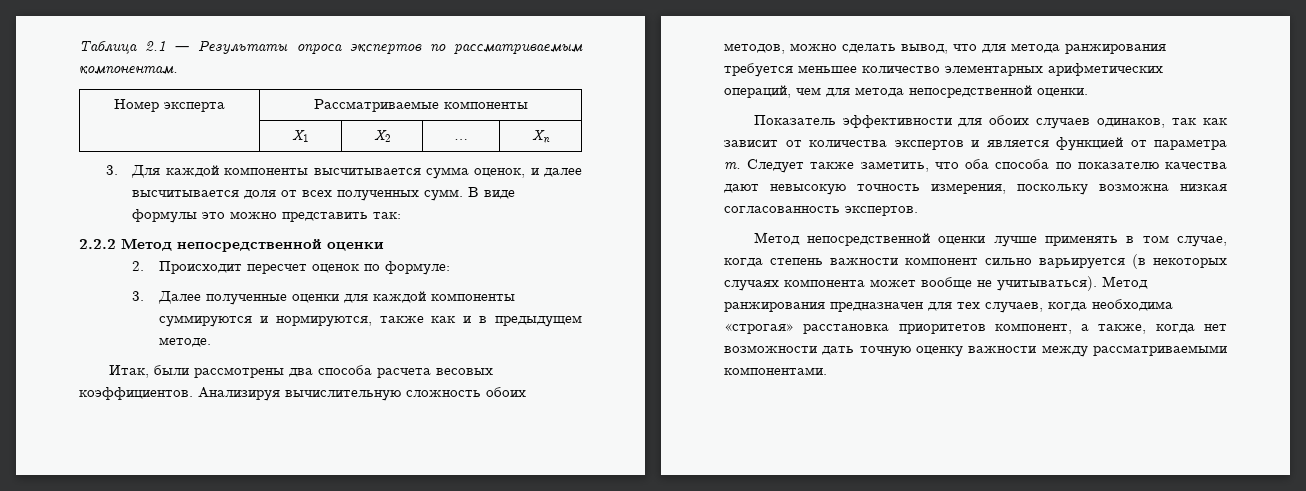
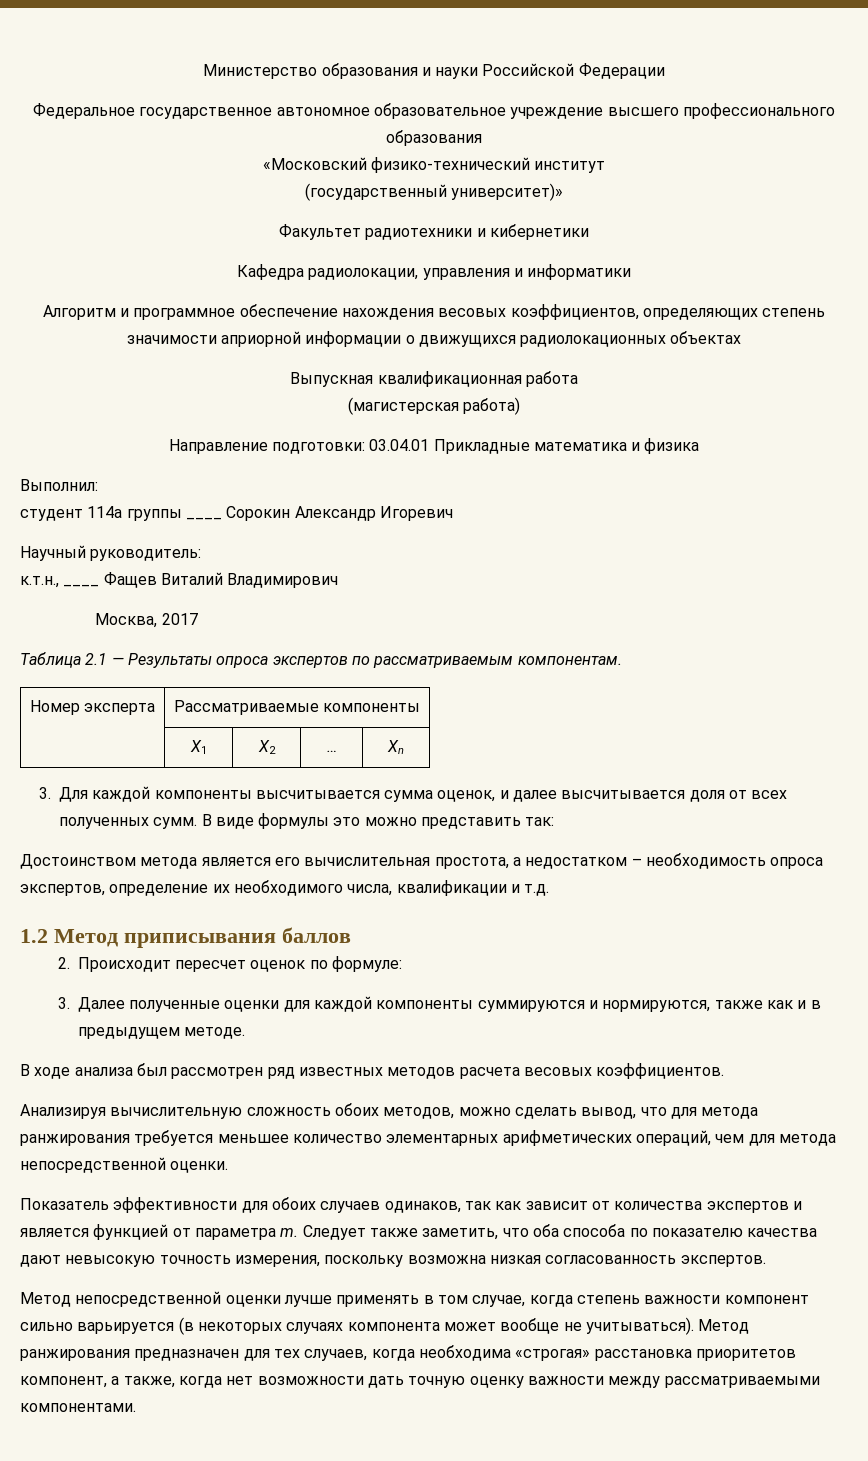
(79, 47) none -> [203,63,665,79] [33,103,835,119] [386,130,482,146] [262,157,606,173] [304,183,564,201] [279,224,589,240] [236,264,632,280] [42,304,826,320] [126,331,742,347] [290,371,578,387] [347,397,521,415] [168,438,700,454] [20,479,98,491] [20,506,453,521] [20,545,202,561] [20,572,339,588] [95,613,198,628] Министерство образования и науки Российской Федерации // Федеральное государственное автономное образовательное учреждение высшего профессионального образования // «Московский физико-технический институт // (государственный университет)» // Факультет радиотехники и кибернетики // Кафедра радиолокации, управления и информатики // Алгоритм и программное обеспечение нахождения весовых коэффициентов, определяющих степень значимости априорной информации о движущихся радиолокационных объектах // Выпускная квалификационная работа // (магистерская работа) // Направление подготовки: 03.04.01 Прикладные математика и физика // Выполнил: // студент 114а группы ____ Сорокин Александр Игоревич // Научный руководитель: // к.т.н., ____ Фащев Виталий Владимирович // Москва, 2017 //
[79,238,384,252] 2.2.2 Метод непосредственной оценки -> [20,853,824,869] [20,880,550,896] [20,927,351,948] Достоинством метода является его вычислительная простота, а недостатком – необходимость опроса экспертов, определение их необходимого числа, квалификации и т.д. // 1.2 Метод приписывания баллов
[108,365,372,378] Итак, были рассмотрены два способа -> [20,1063,456,1079] В ходе анализа был рассмотрен ряд известных методов
(193, 393) none -> (725, 1071) //

